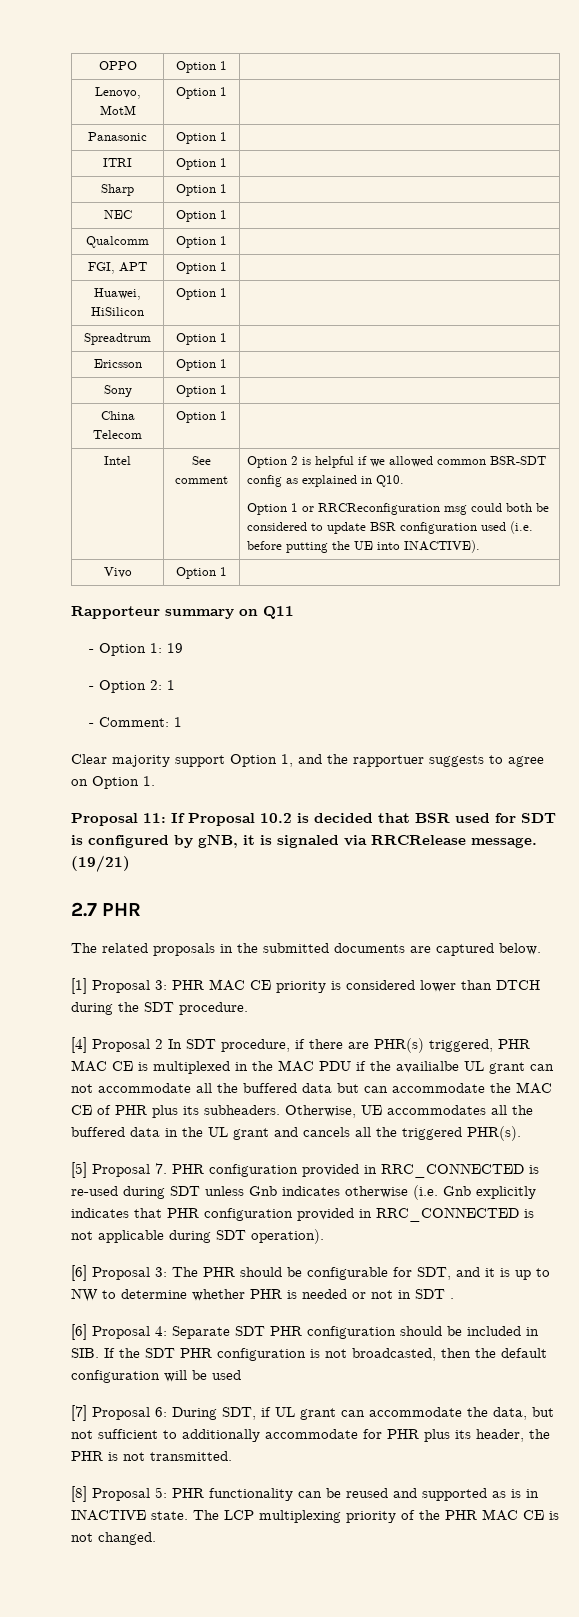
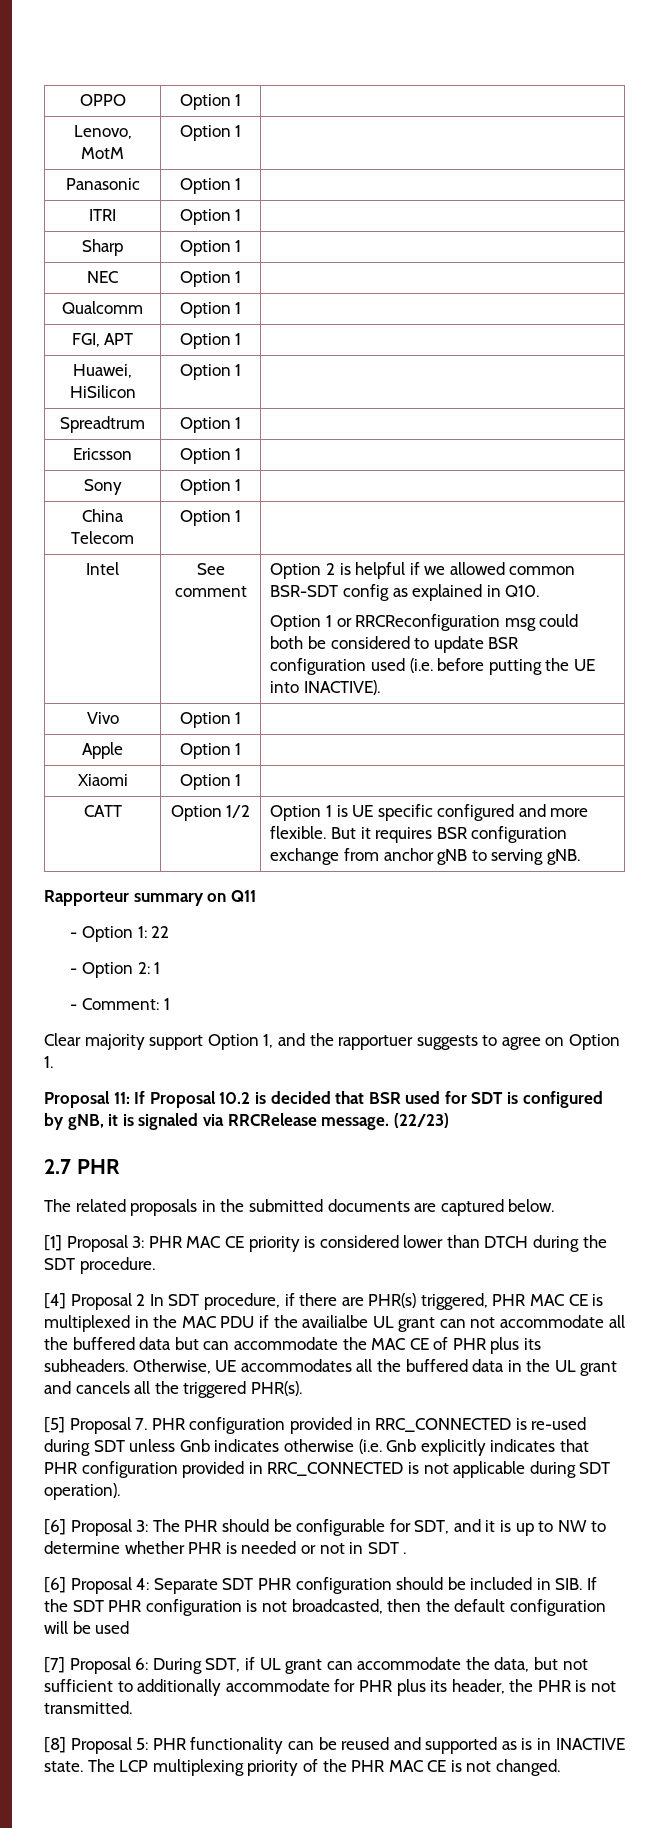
(227, 571) none -> [82,742,123,759] [179,743,242,759] [77,774,128,786] [179,774,242,790] [83,805,122,817] [170,805,251,821] [270,804,589,821] [270,826,568,843] [270,848,580,865] // Apple | Option 1 | // Xiaomi | Option 1 | // CATT | Option 1/2 | Option 1 is UE specific configured and more flexible. But it requires BSR configuration exchange from anchor gNB to serving gNB.
[166,643,183,653] 19 -> [151,926,170,938] 22
[71,855,130,872] (19/21) -> [393,1113,449,1128] (22/23)

